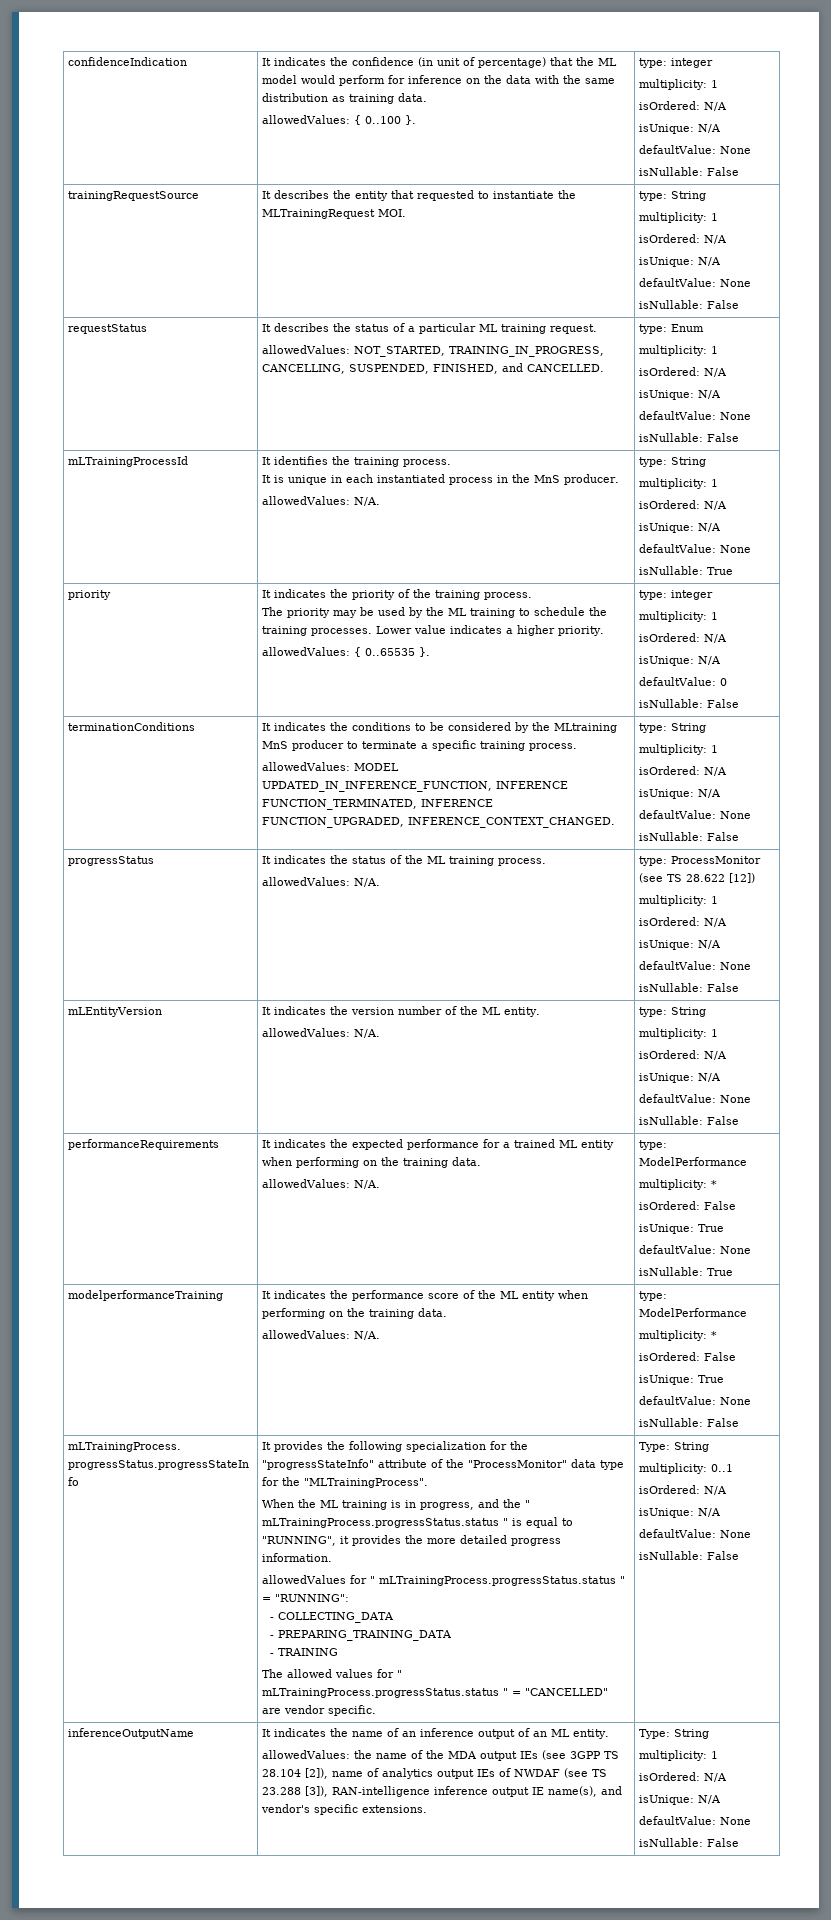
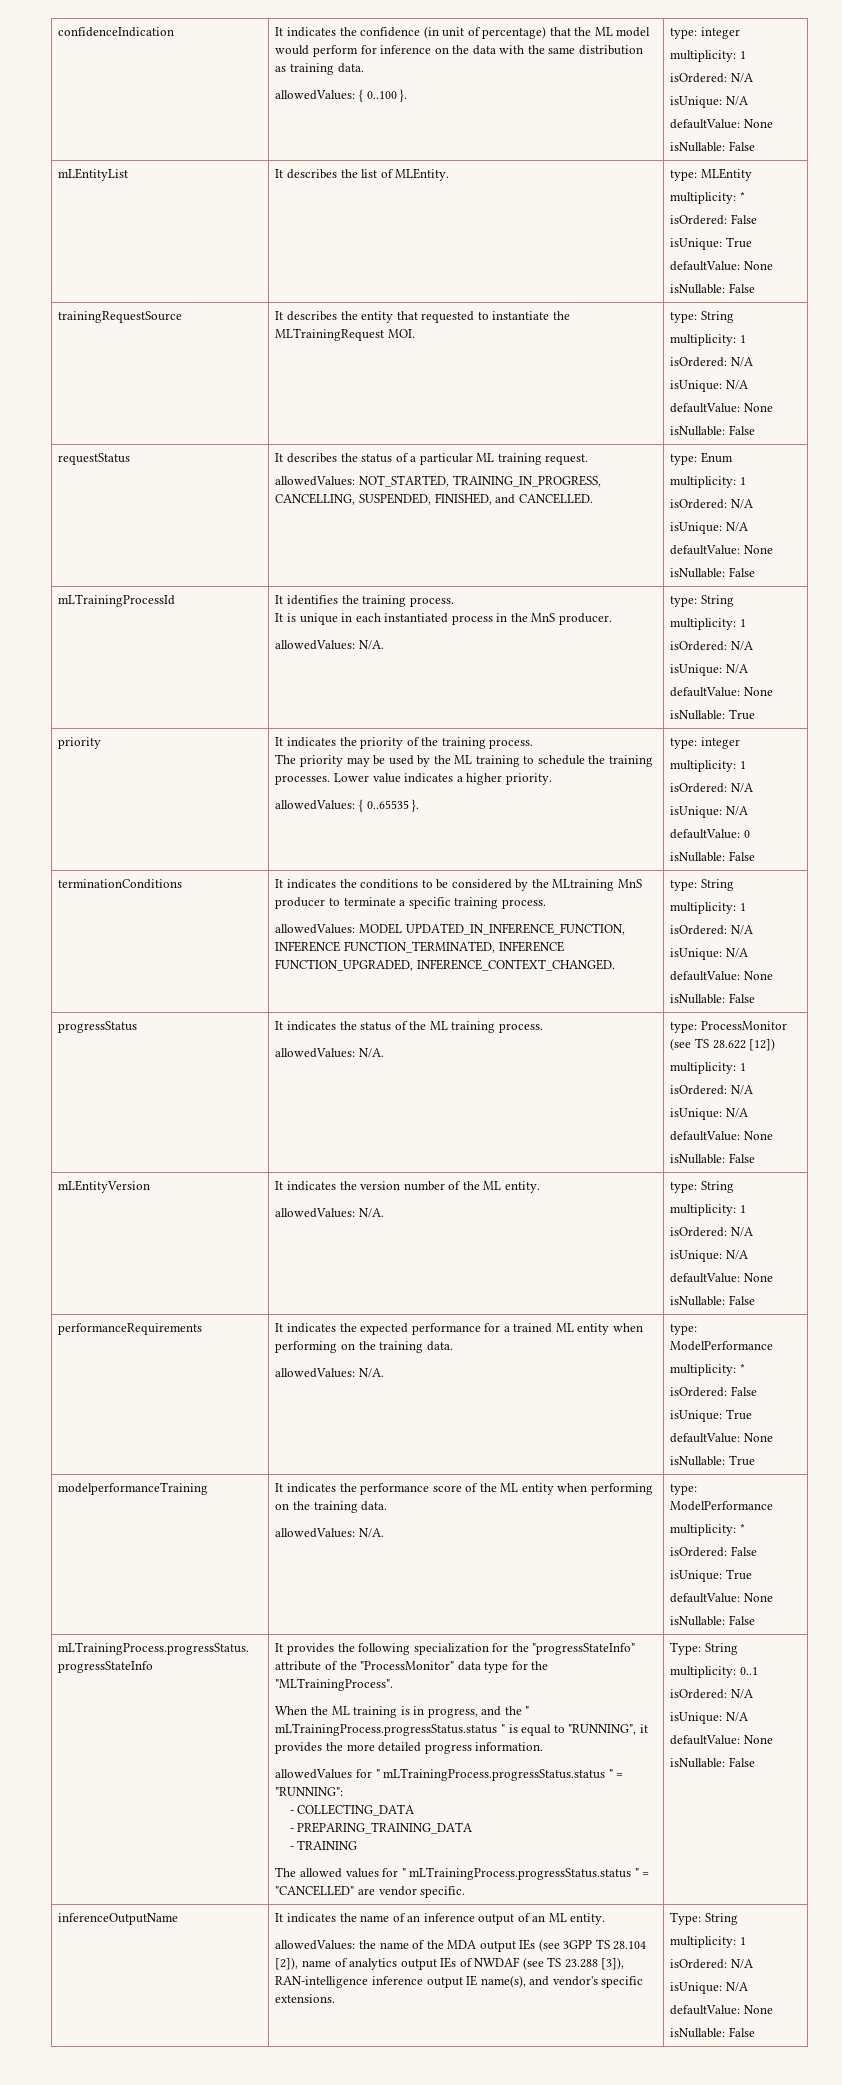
(740, 171) none -> [58,168,129,181] [275,168,450,181] [670,168,752,181] [670,191,745,204] [670,214,757,225] [670,237,752,250] [670,261,773,271] [670,283,755,294] // mLEntityList | It describes the list of MLEntity. | type: MLEntity // multiplicity: * // isOrdered: False // isUnique: True // defaultValue: None // isNullable: False

